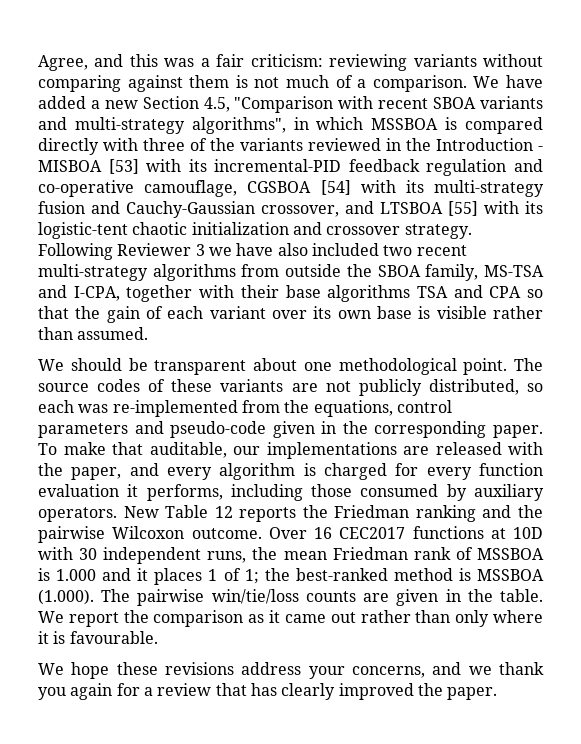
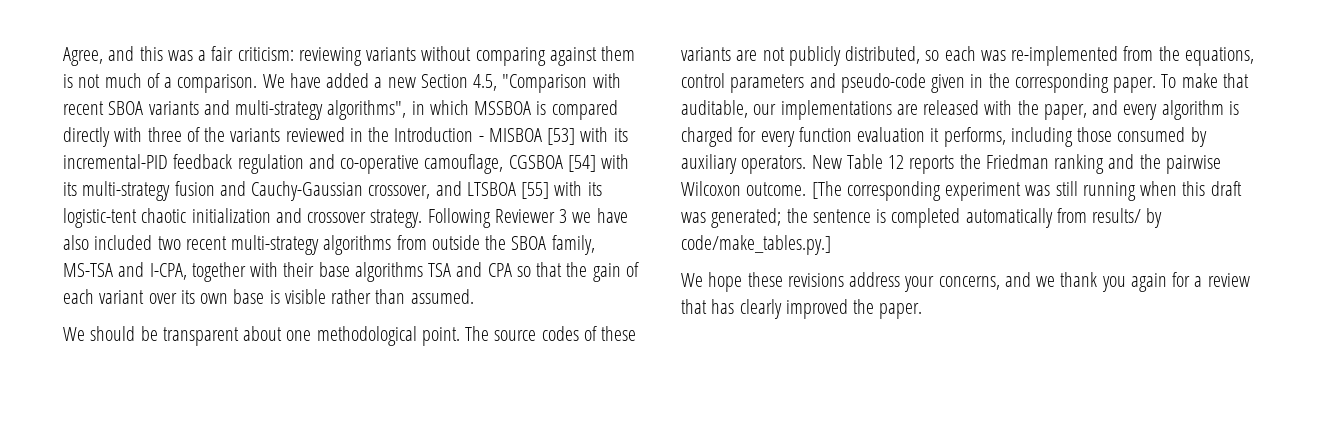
[268,526,543,539] [38,547,544,564] [38,568,544,585] [38,589,543,606] [38,610,543,627] [38,631,158,644] Over 16 CEC2017 functions at 10D with 30 independent runs, the mean Friedman rank of MSSBOA is 1.000 and it places 1 of 1; the best-ranked method is MSSBOA (1.000). The pairwise win/tie/loss counts are given in the table. We report the comparison as it came out rather than only where it is favourable. -> [811,181,1242,201] [681,208,1163,228] [681,235,831,255] [The corresponding experiment was still running when this draft was generated; the sentence is completed automatically from results/ by code/make_tables.py.]

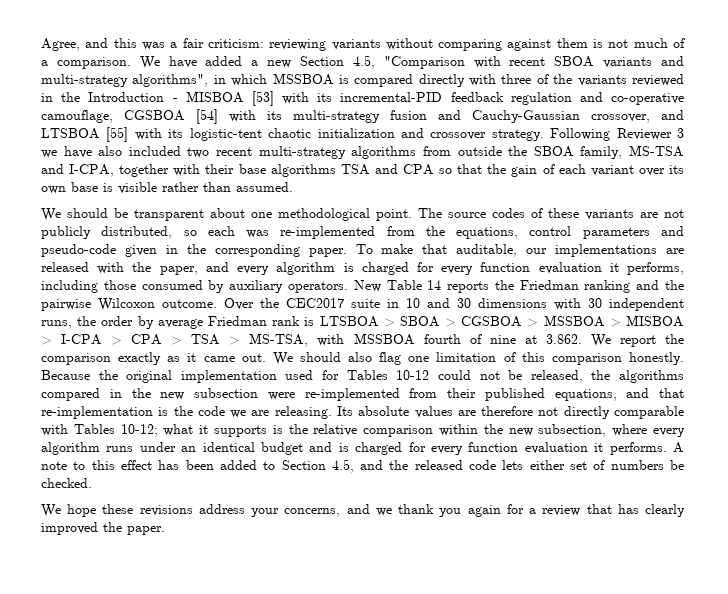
[888,155,905,169] 12 -> [427,280,442,290] 14
[811,181,1242,201] [681,208,1163,228] [681,235,831,255] [The corresponding experiment was still running when this draft was generated; the sentence is completed automatically from results/ by code/make_tables.py.] -> [224,298,684,311] [41,315,684,329] [41,333,684,347] [41,352,684,365] [41,370,685,383] [41,388,684,401] [41,406,684,419] [41,424,685,437] [41,442,684,455] [41,459,684,473] [41,478,92,488] Over the CEC2017 suite in 10 and 30 dimensions with 30 independent runs, the order by average Friedman rank is LTSBOA > SBOA > CGSBOA > MSSBOA > MISBOA > I-CPA > CPA > TSA > MS-TSA, with MSSBOA fourth of nine at 3.862. We report the comparison exactly as it came out. We should also flag one limitation of this comparison honestly. Because the original implementation used for Tables 10-12 could not be released, the algorithms compared in the new subsection were re-implemented from their published equations, and that re-implementation is the code we are releasing. Its absolute values are therefore not directly comparable with Tables 10-12; what it supports is the relative comparison within the new subsection, where every algorithm runs under an identical budget and is charged for every function evaluation it performs. A note to this effect has been added to Section 4.5, and the released code lets either set of numbers be checked.

